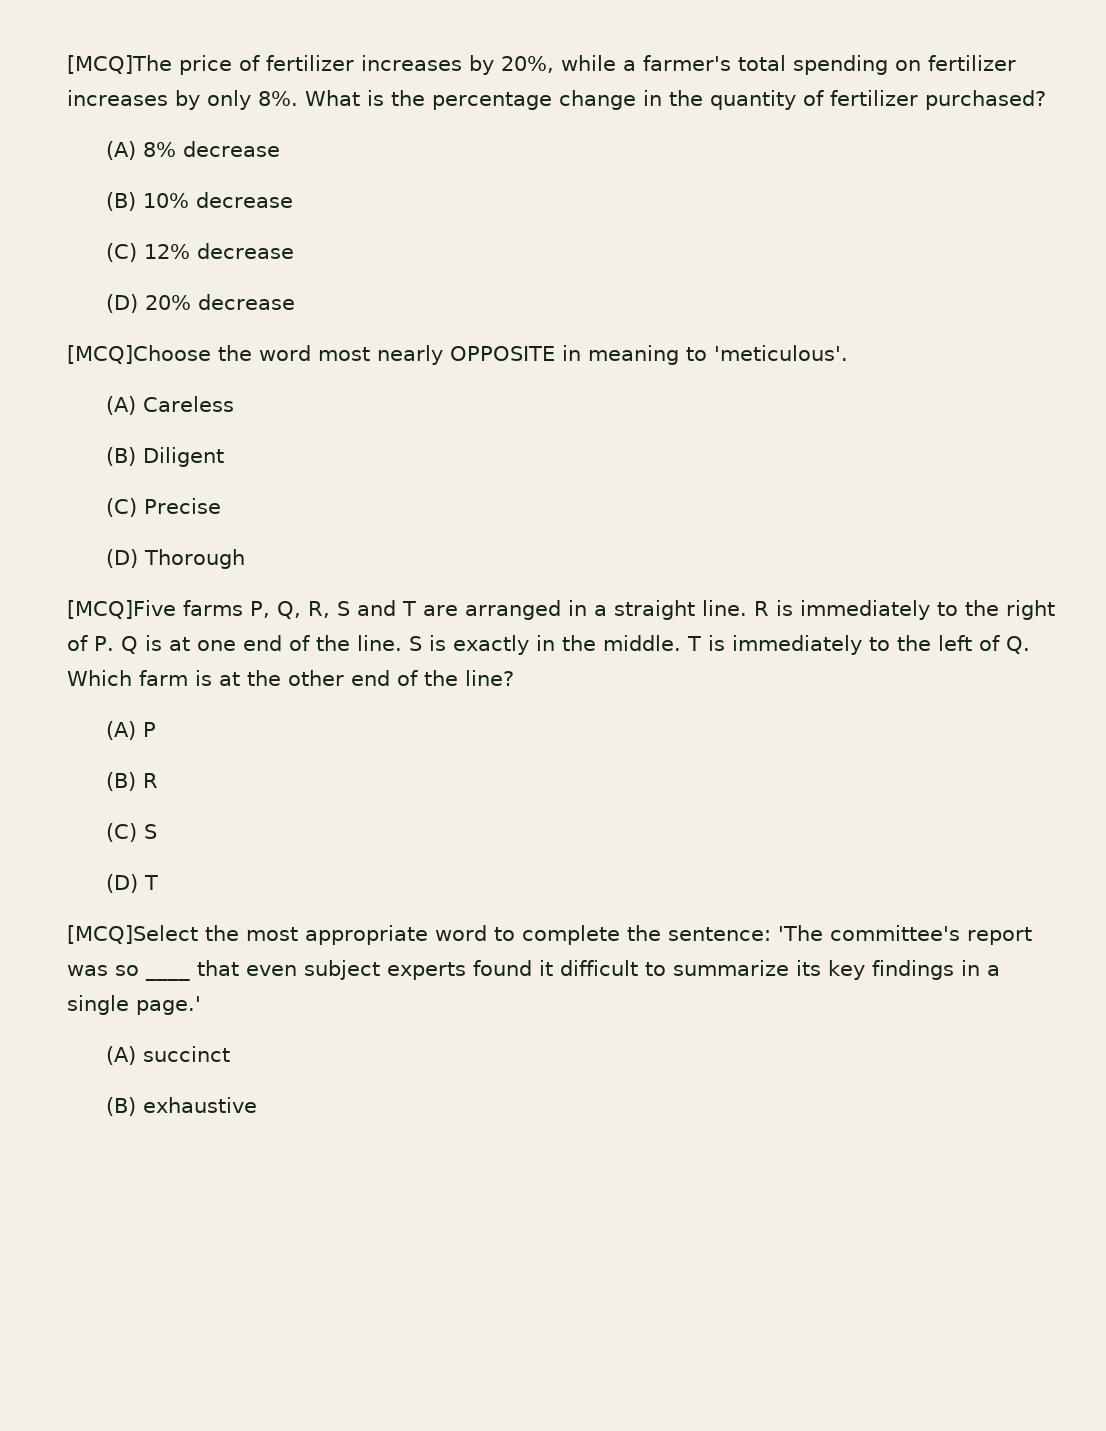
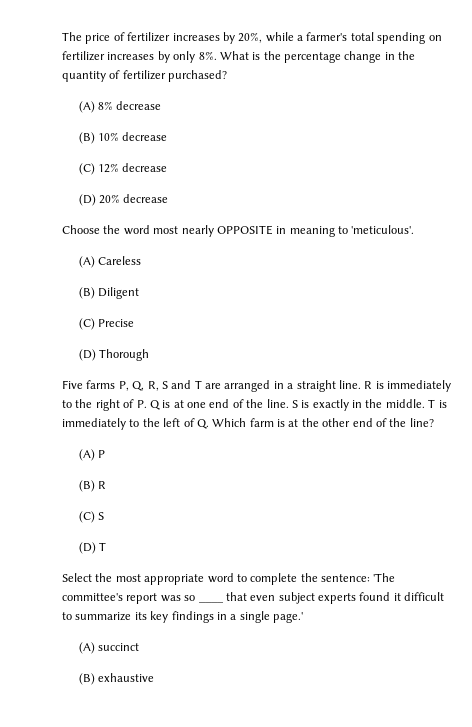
[67,55,172,74] [MCQ]The -> [62,32,82,41] The
[67,345,211,364] [MCQ]Choose -> [62,225,100,234] Choose
[67,600,176,619] [MCQ]Five -> [62,380,83,389] Five
[67,925,198,944] [MCQ]Select -> [62,573,92,582] Select

